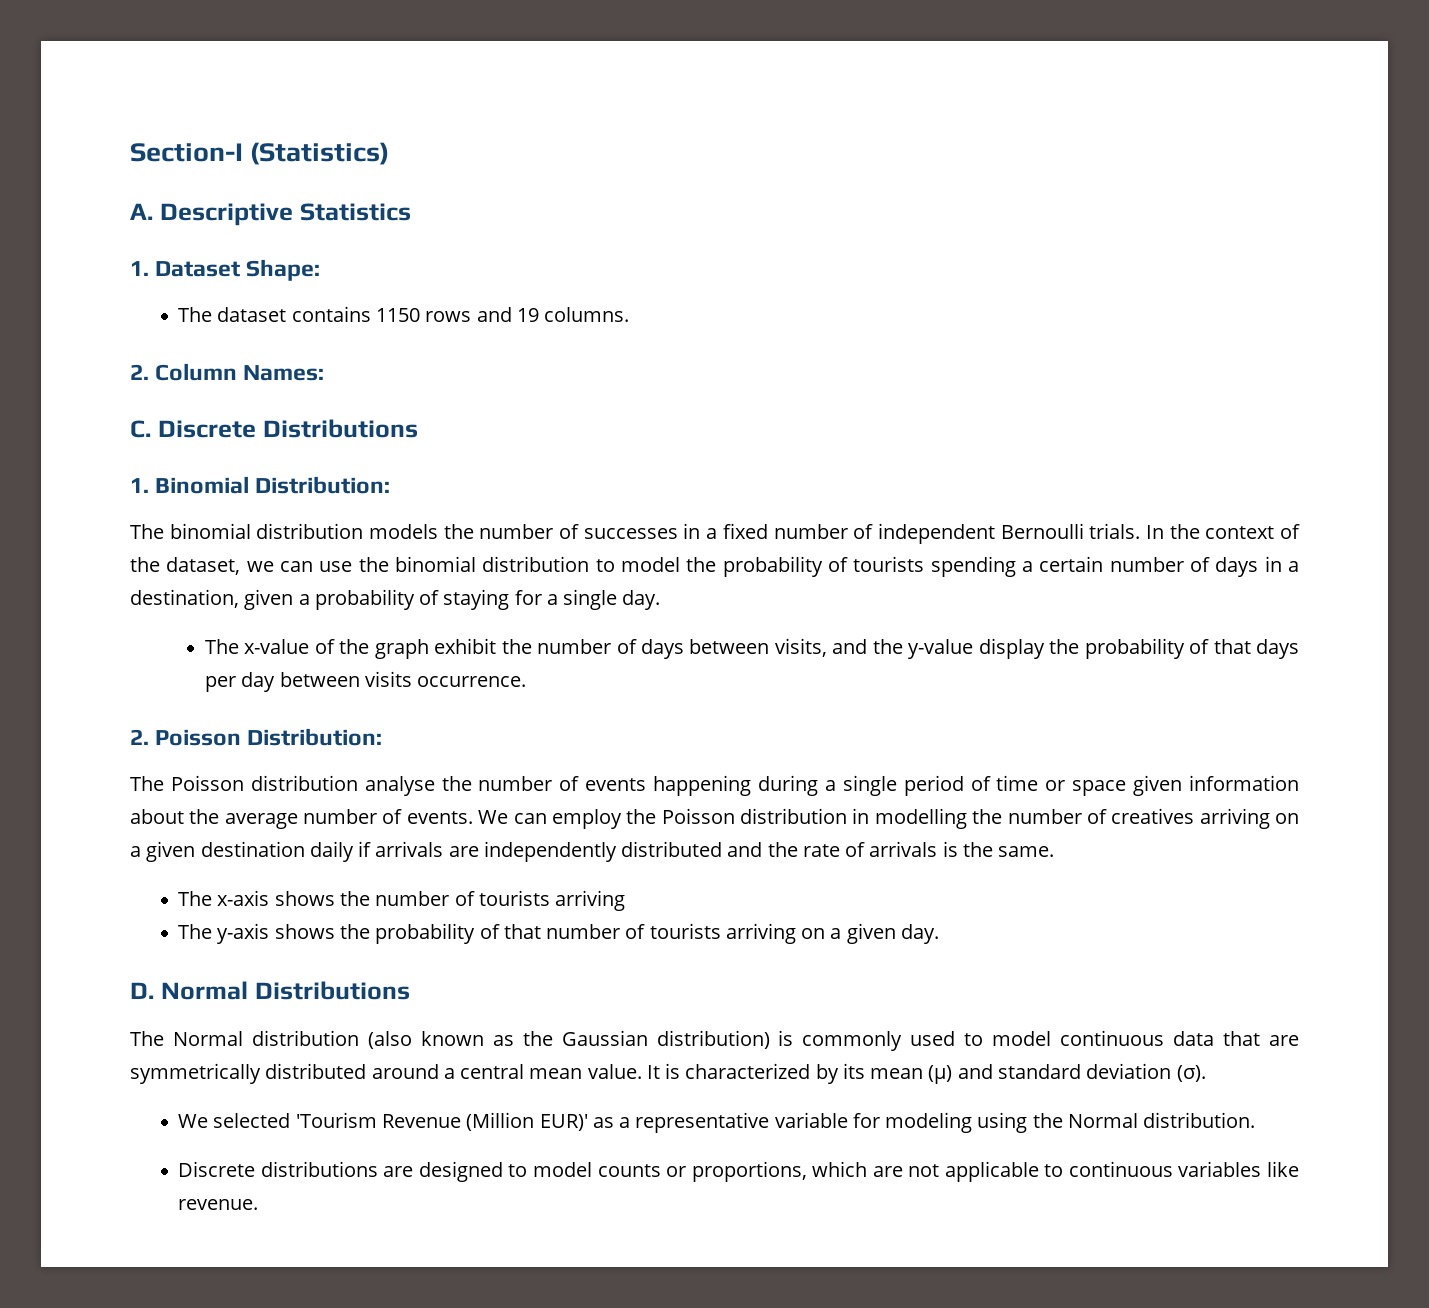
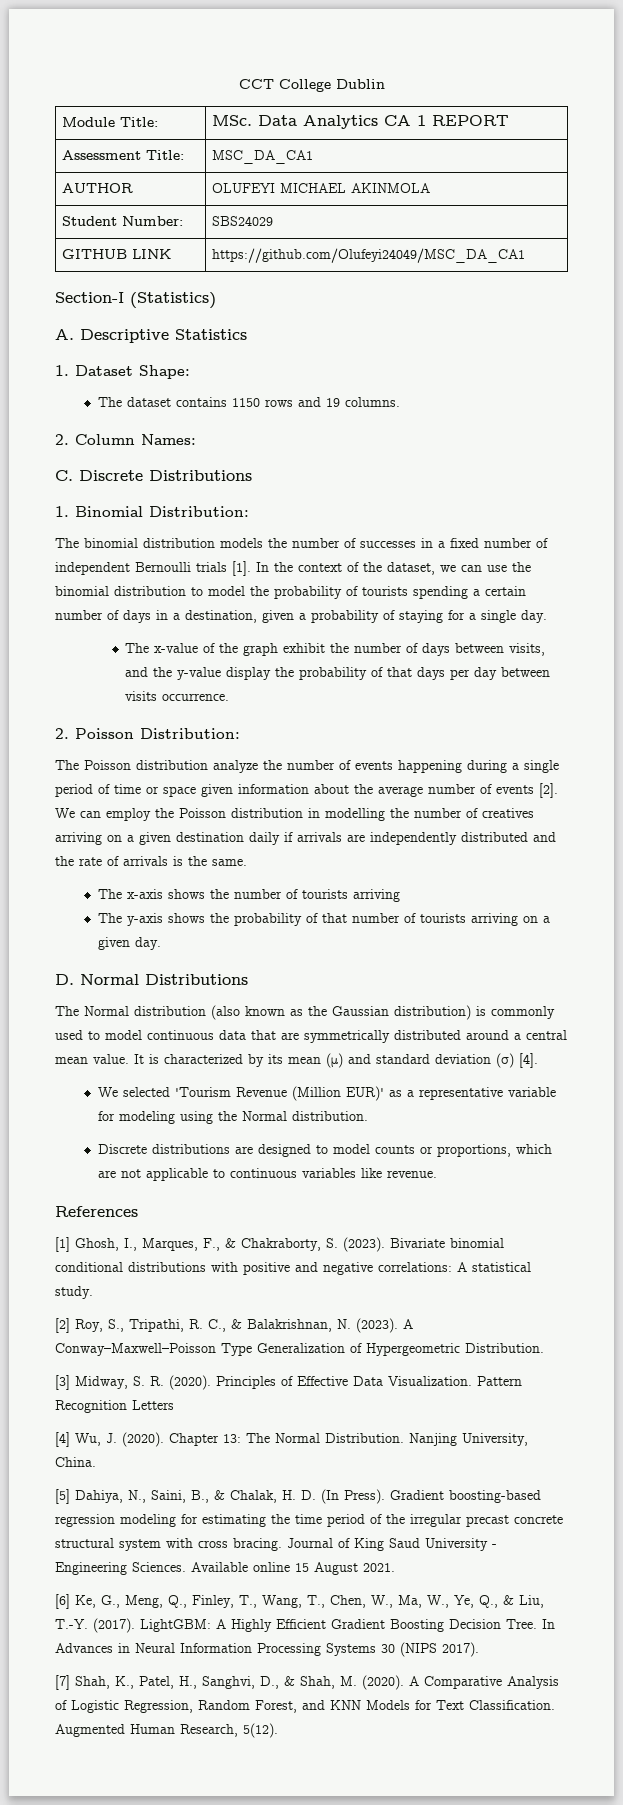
(130, 152) none -> [238,79,385,92] [61,117,158,127] [211,115,509,129] [61,150,184,160] [211,150,313,164] [61,183,133,193] [211,183,430,193] [61,216,183,226] [211,216,273,226] [61,249,171,259] [211,248,525,263] CCT College Dublin // Module Title: | MSc. Data Analytics CA 1 REPORT // Assessment Title: | MSC_DA_CA1 // AUTHOR | OLUFEYI MICHAEL AKINMOLA // Student Number: | SBS24029 // GITHUB LINK | https://github.com/Olufeyi24049/MSC_DA_CA1 //
[1089,523,1141,539] trials. -> [196,561,251,576] trials [1].
[364,776,435,796] analyse -> [213,760,258,773] analyze
[406,811,473,824] events. -> [496,783,558,798] events [2].
[1176,1065,1206,1082] (σ). -> [496,1053,538,1068] (σ) [4].
(259, 1204) none -> [55,1206,138,1217] [55,1237,504,1252] [55,1262,531,1275] [55,1286,93,1299] [55,1318,413,1333] [55,1343,544,1356] [55,1375,522,1390] [55,1400,174,1413] [55,1432,528,1447] [55,1457,96,1467] [55,1489,541,1504] [55,1514,563,1527] [55,1538,497,1551] [55,1562,395,1575] [55,1594,544,1609] [55,1618,555,1633] [55,1642,479,1657] [55,1675,559,1690] [55,1700,555,1713] [55,1723,278,1738] // References // [1] Ghosh, I., Marques, F., & Chakraborty, S. (2023). Bivariate binomial conditional distributions with positive and negative correlations: A statistical study. // [2] Roy, S., Tripathi, R. C., & Balakrishnan, N. (2023). A Conway–Maxwell–Poisson Type Generalization of Hypergeometric Distribution. // [3] Midway, S. R. (2020). Principles of Effective Data Visualization. Pattern Recognition Letters // [4] Wu, J. (2020). Chapter 13: The Normal Distribution. Nanjing University, China. // [5] Dahiya, N., Saini, B., & Chalak, H. D. (In Press). Gradient boosting-based regression modeling for estimating the time period of the irregular precast concrete structural system with cross bracing. Journal of King Saud University - Engineering Sciences. Available online 15 August 2021. // [6] Ke, G., Meng, Q., Finley, T., Wang, T., Chen, W., Ma, W., Ye, Q., & Liu, T.-Y. (2017). LightGBM: A Highly Efficient Gradient Boosting Decision Tree. In Advances in Neural Information Processing Systems 30 (NIPS 2017). // [7] Shah, K., Patel, H., Sanghvi, D., & Shah, M. (2020). A Comparative Analysis of Logistic Regression, Random Forest, and KNN Models for Text Classification. Augmented Human Research, 5(12).

